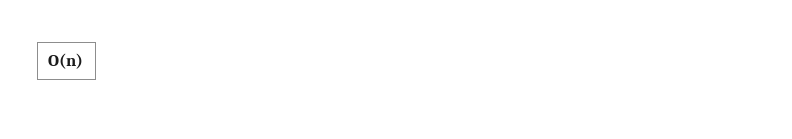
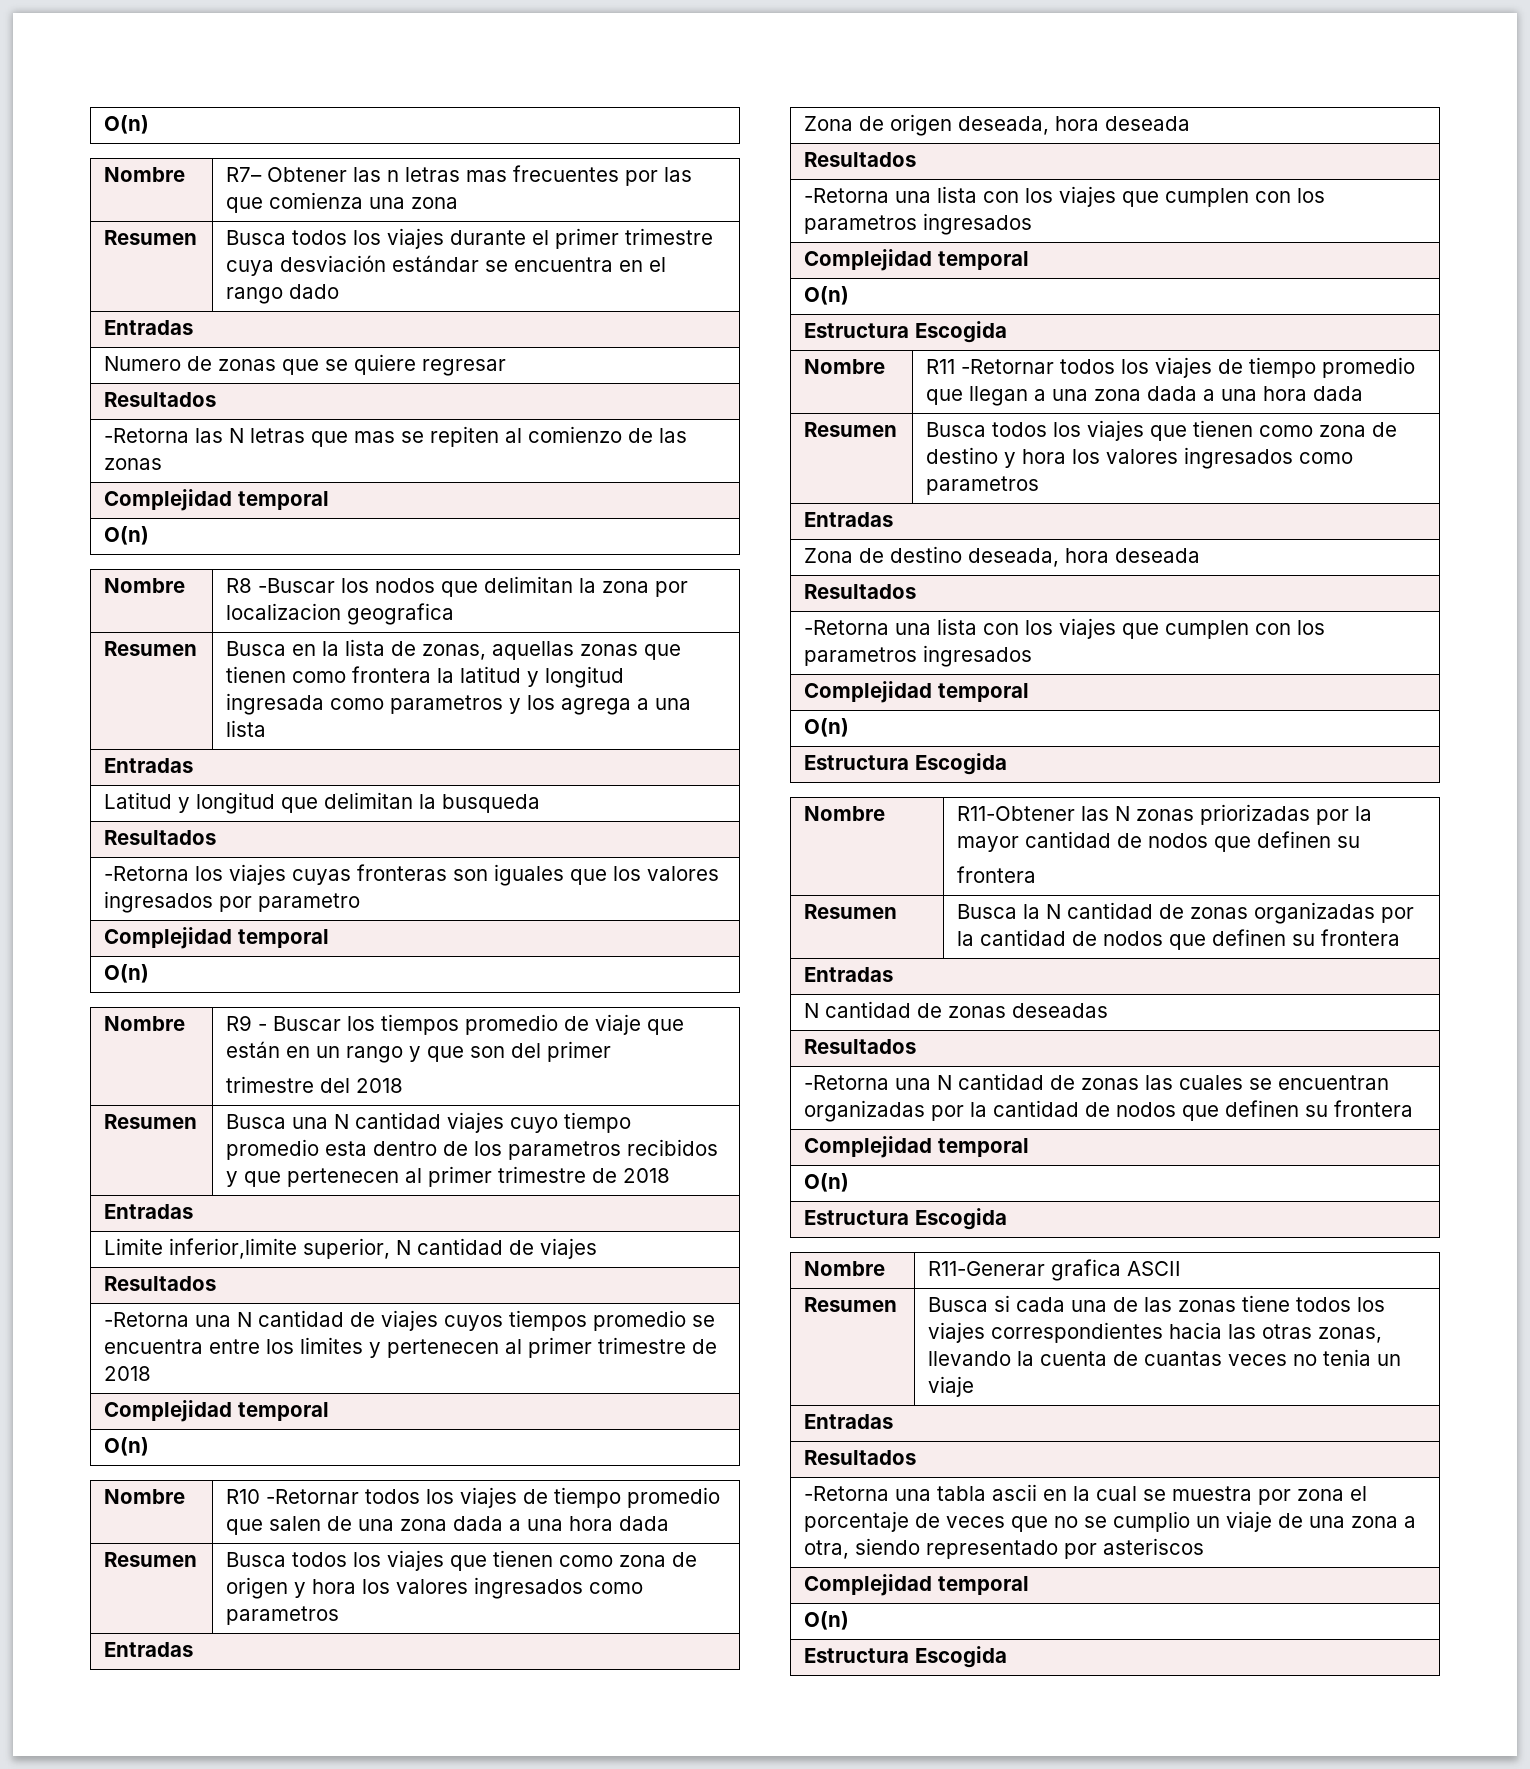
[48,53,84,69] O(n) -> [104,115,150,134] [104,167,186,182] [226,165,693,186] [226,192,459,213] [104,230,198,245] [226,228,714,249] [226,255,667,276] [226,284,340,304] [104,320,194,335] [104,354,507,376] [104,392,217,407] [104,426,688,447] [104,458,163,470] [104,489,330,511] [104,526,150,545] [104,578,186,593] [226,576,689,597] [226,603,455,625] [104,641,198,656] [226,639,682,660] [226,666,625,688] [226,693,692,715] [226,720,267,737] [104,758,194,773] [104,792,541,814] [104,830,217,845] [104,864,720,886] [104,891,361,913] [104,927,330,949] [104,964,150,983] [104,1016,186,1031] [226,1014,685,1035] [226,1041,612,1063] [226,1076,404,1093] [104,1114,198,1129] [226,1112,632,1133] [226,1139,719,1160] [226,1166,671,1187] [104,1204,194,1219] [104,1238,598,1259] [104,1276,217,1291] [104,1310,716,1331] [104,1337,718,1358] [104,1366,152,1381] [104,1400,330,1422] [104,1437,150,1456] [104,1489,186,1504] [226,1487,721,1508] [226,1516,670,1535] [104,1552,198,1567] [226,1550,698,1571] [226,1577,644,1599] [226,1606,340,1625] [104,1642,194,1657] [804,114,1191,136] [804,152,917,167] [804,186,1326,207] [804,213,1033,235] [804,249,1030,271] [804,286,850,305] [804,321,1008,343] [804,359,886,374] [926,357,1416,378] [926,386,1364,406] [804,422,898,437] [926,420,1398,441] [926,447,1354,469] [926,476,1040,495] [804,512,894,527] [804,546,1201,567] [804,584,917,599] [804,618,1326,639] [804,645,1033,667] [804,681,1030,703] [804,718,850,737] [804,753,1008,775] [804,806,886,821] [957,804,1373,825] [957,831,1361,852] [957,866,1037,883] [804,904,898,919] [957,902,1415,924] [957,929,1401,950] [804,967,894,982] [804,1001,1109,1018] [804,1039,917,1054] [804,1073,1390,1090] [804,1100,1414,1122] [804,1136,1030,1158] [804,1173,850,1192] [804,1208,1008,1230] [804,1261,886,1276] [928,1259,1182,1281] [804,1297,898,1312] [928,1295,1386,1312] [928,1322,1383,1343] [928,1349,1402,1366] [928,1376,975,1397] [804,1414,894,1429] [804,1450,917,1465] [804,1484,1368,1505] [804,1511,1417,1532] [804,1538,1205,1559] [804,1574,1030,1596] [804,1611,850,1630] [804,1646,1008,1668] O(n) // Nombre | R7– Obtener las n letras mas frecuentes por las que comienza una zona // Resumen | Busca todos los viajes durante el primer trimestre cuya desviación estándar se encuentra en el rango dado // Entradas // Numero de zonas que se quiere regresar // Resultados // -Retorna las N letras que mas se repiten al comienzo de las zonas // Complejidad temporal // O(n) // Nombre | R8 -Buscar los nodos que delimitan la zona por localizacion geografica // Resumen | Busca en la lista de zonas, aquellas zonas que tienen como frontera la latitud y longitud ingresada como parametros y los agrega a una lista // Entradas // Latitud y longitud que delimitan la busqueda // Resultados // -Retorna los viajes cuyas fronteras son iguales que los valores ingresados por parametro // Complejidad temporal // O(n) // Nombre | R9 - Buscar los tiempos promedio de viaje que están en un rango y que son del primer // trimestre del 2018 // Resumen | Busca una N cantidad viajes cuyo tiempo promedio esta dentro de los parametros recibidos y que pertenecen al primer trimestre de 2018 // Entradas // Limite inferior,limite superior, N cantidad de viajes // Resultados // -Retorna una N cantidad de viajes cuyos tiempos promedio se encuentra entre los limites y pertenecen al primer trimestre de 2018 // Complejidad temporal // O(n) // Nombre | R10 -Retornar todos los viajes de tiempo promedio que salen de una zona dada a una hora dada // Resumen | Busca todos los viajes que tienen como zona de origen y hora los valores ingresados como parametros // Entradas // Zona de origen deseada, hora deseada // Resultados // -Retorna una lista con los viajes que cumplen con los parametros ingresados // Complejidad temporal // O(n) // Estructura Escogida // Nombre | R11 -Retornar todos los viajes de tiempo promedio que llegan a una zona dada a una hora dada // Resumen | Busca todos los viajes que tienen como zona de destino y hora los valores ingresados como parametros // Entradas // Zona de destino deseada, hora deseada // Resultados // -Retorna una lista con los viajes que cumplen con los parametros ingresados // Complejidad temporal // O(n) // Estructura Escogida // Nombre | R11-Obtener las N zonas priorizadas por la mayor cantidad de nodos que definen su // frontera // Resumen | Busca la N cantidad de zonas organizadas por la cantidad de nodos que definen su frontera // Entradas // N cantidad de zonas deseadas // Resultados // -Retorna una N cantidad de zonas las cuales se encuentran organizadas por la cantidad de nodos que definen su frontera // Complejidad temporal // O(n) // Estructura Escogida // Nombre | R11-Generar grafica ASCII // Resumen | Busca si cada una de las zonas tiene todos los viajes correspondientes hacia las otras zonas, llevando la cuenta de cuantas veces no tenia un viaje // Entradas // Resultados // -Retorna una tabla ascii en la cual se muestra por zona el porcentaje de veces que no se cumplio un viaje de una zona a otra, siendo representado por asteriscos // Complejidad temporal // O(n) // Estructura Escogida

